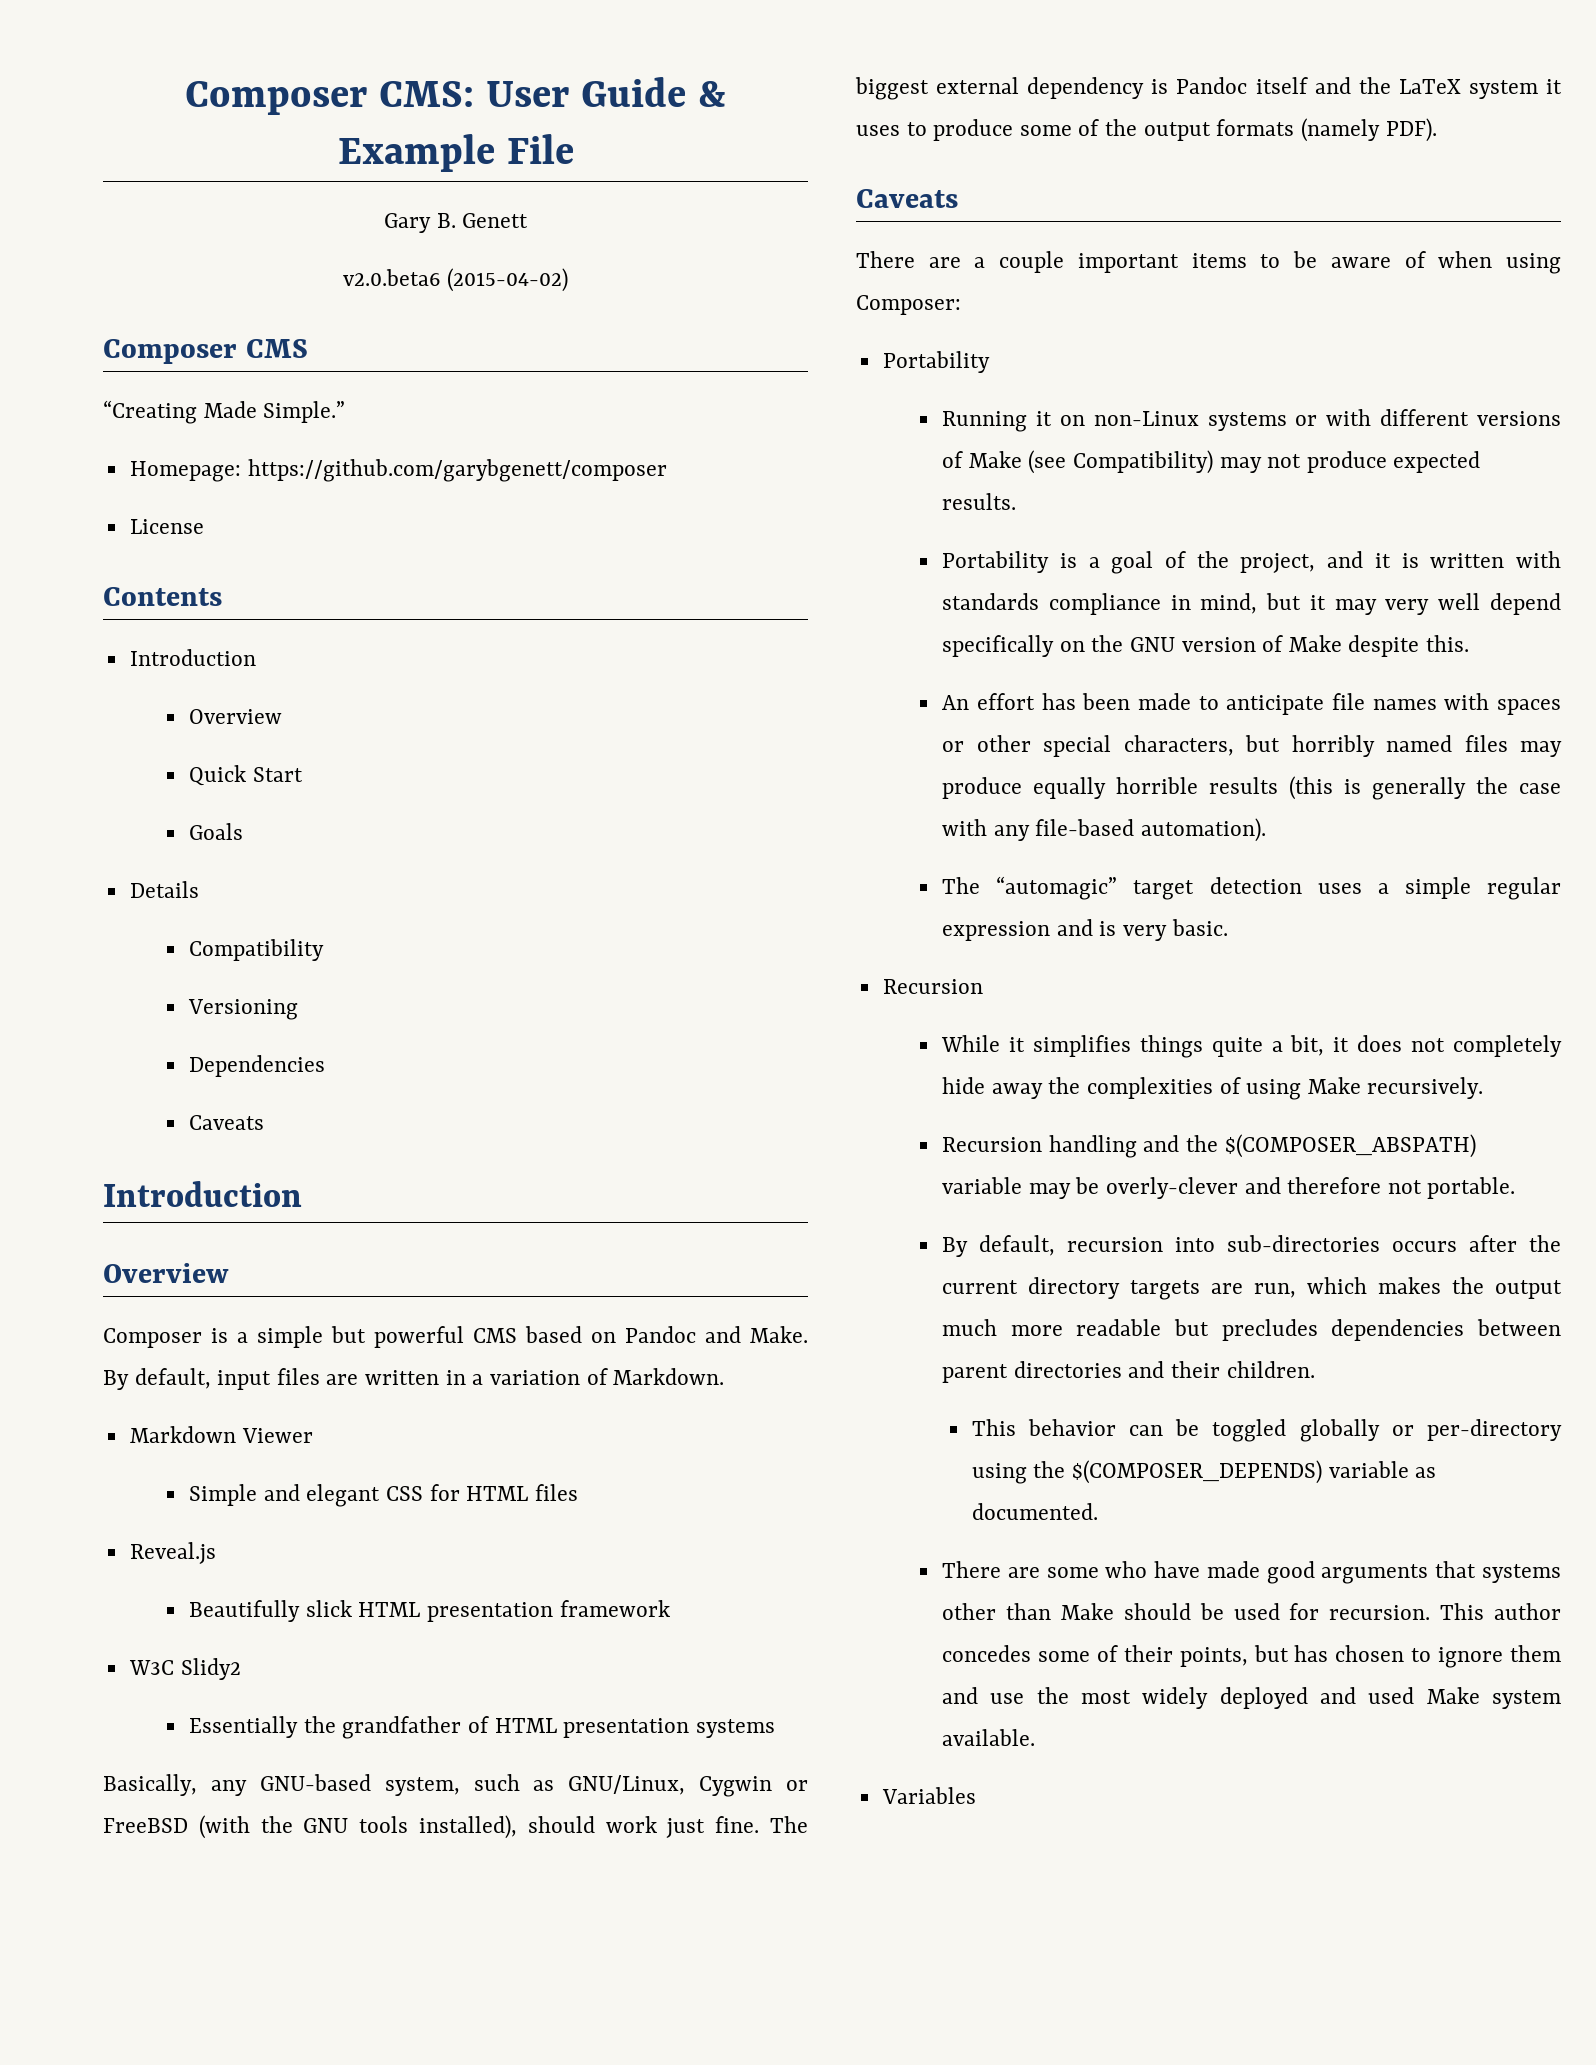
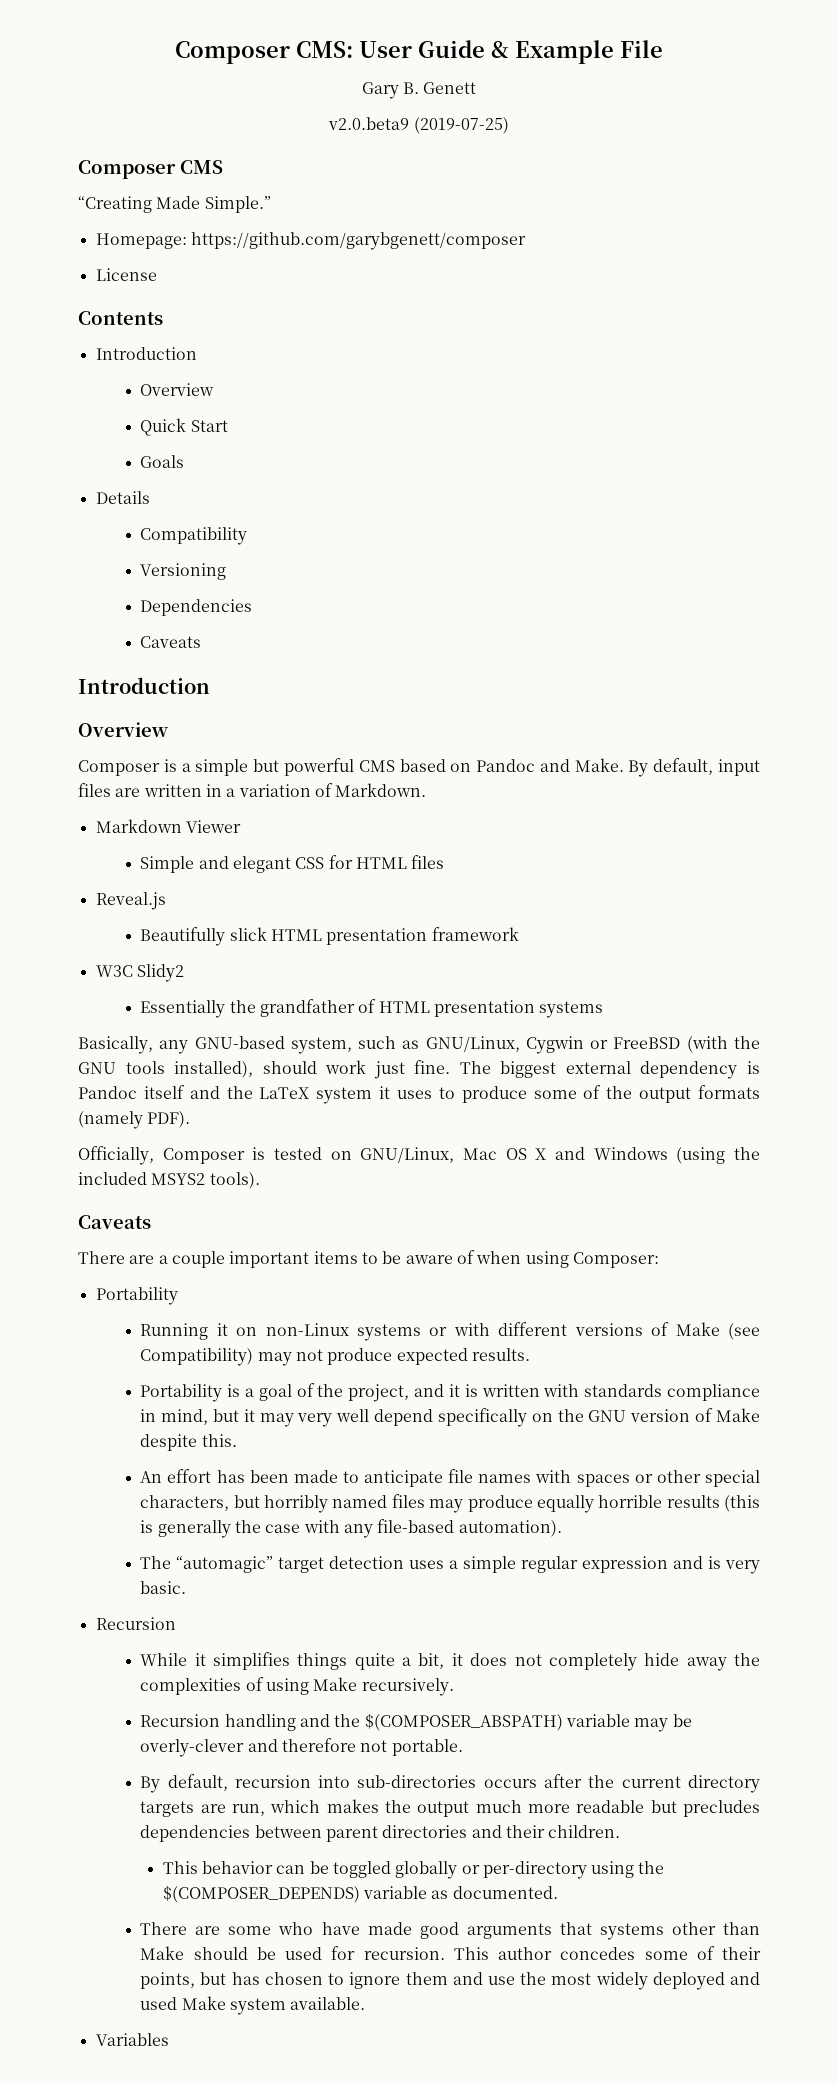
[342,268,569,292] v2.0.beta6 (2015-04-02) -> [328,117,509,134] v2.0.beta9 (2019-07-25)
(1437, 130) none -> [78,1146,760,1165] [78,1172,260,1189] // Officially, Composer is tested on GNU/Linux, Mac OS X and Windows (using the included MSYS2 tools).

